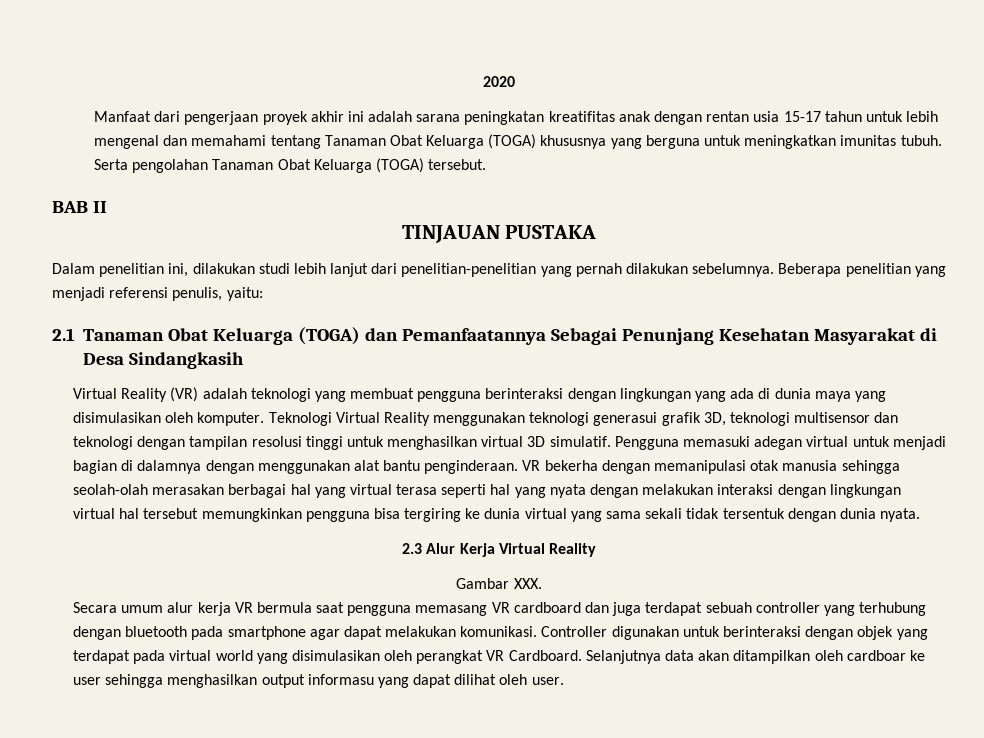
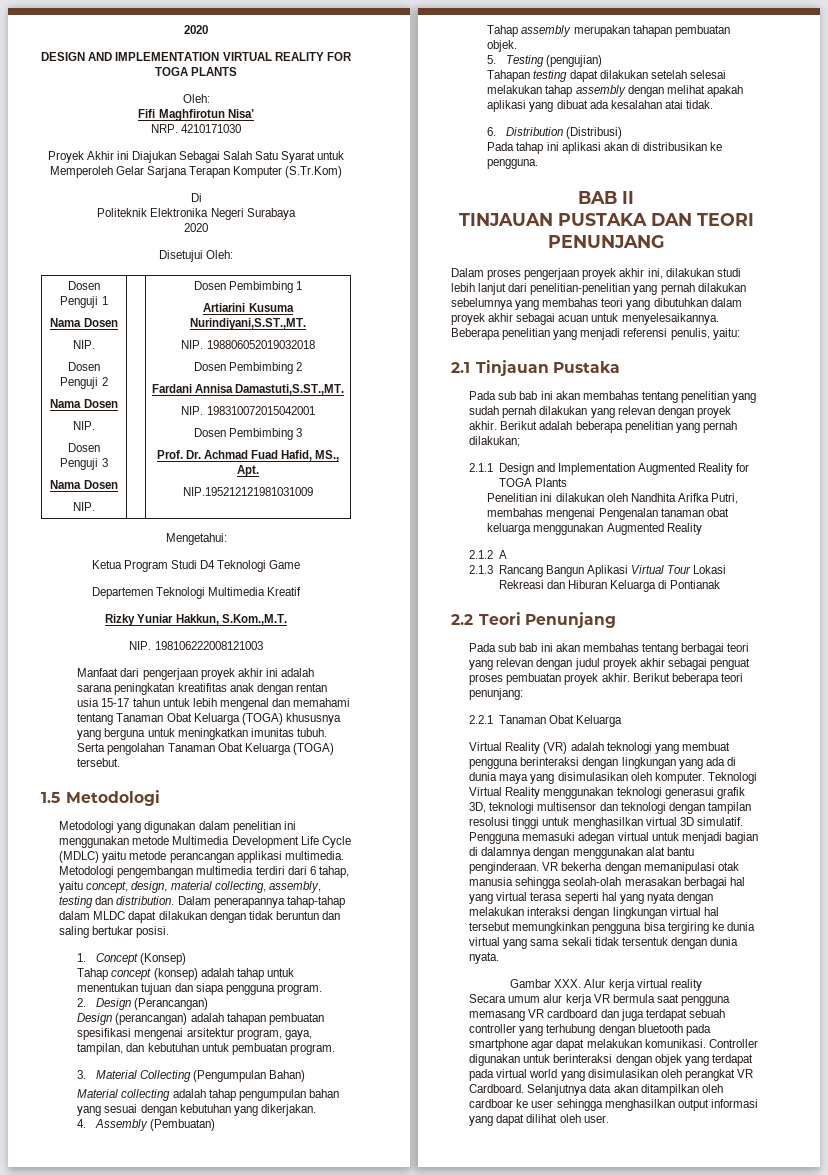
[483,76,515,87] 2020 -> [184,25,208,34] [41,52,352,61] [154,67,238,76] [182,94,210,103] [138,109,254,121] [150,124,242,133] [47,151,345,163] [49,166,343,178] [190,193,202,202] [97,208,296,220] [184,223,208,232] [158,250,234,262] [68,281,100,290] [60,296,108,308] [50,318,118,327] [73,340,95,349] [68,362,100,371] [60,377,108,389] [50,399,118,408] [73,421,95,430] [68,443,100,452] [60,458,108,470] [50,480,118,489] [73,502,95,511] [193,281,303,293] [203,303,294,312] [190,318,306,330] [181,340,315,349] [193,362,303,374] [151,384,345,395] [181,406,315,415] [193,428,303,440] [156,450,340,461] [237,465,259,477] [183,487,313,496] [165,533,227,545] [91,560,301,572] [91,587,302,599] [105,614,287,626] [129,641,263,650] 2020 // DESIGN AND IMPLEMENTATION VIRTUAL REALITY FOR TOGA PLANTS // Oleh: // Fifi Maghfirotun Nisa’ // NRP. 4210171030 // Proyek Akhir ini Diajukan Sebagai Salah Satu Syarat untuk Memperoleh Gelar Sarjana Terapan Komputer (S.Tr.Kom) // Di // Politeknik Elektronika Negeri Surabaya // 2020 // Disetujui Oleh: // Dosen Penguji 1 // Nama Dosen // NIP. // Dosen Penguji 2 // Nama Dosen // NIP. // Dosen Penguji 3 // Nama Dosen // NIP. | | Dosen Pembimbing 1 // Artiarini Kusuma Nurindiyani,S.ST.,MT. // NIP. 198806052019032018 // Dosen Pembimbing 2 // Fardani Annisa Damastuti,S.ST.,MT. // NIP. 198310072015042001 // Dosen Pembimbing 3 // Prof. Dr. Achmad Fuad Hafid, MS., Apt. // NIP.195212121981031009 // Mengetahui: // Ketua Program Studi D4 Teknologi Game // Departemen Teknologi Multimedia Kreatif // Rizky Yuniar Hakkun, S.Kom.,M.T. // NIP. 198106222008121003
[52,201,107,213] [401,225,597,243] [52,263,165,277] BAB II // TINJAUAN PUSTAKA // Dalam penelitian -> [41,790,160,806] [59,821,296,833] [59,836,351,848] [59,851,344,863] [59,866,349,878] [59,881,321,893] [59,896,345,908] [59,911,340,923] [59,926,170,938] [77,953,186,965] [77,968,294,980] [77,983,322,995] [77,998,208,1010] [77,1013,324,1025] [77,1028,312,1040] [77,1043,335,1055] [77,1070,305,1082] [77,1089,339,1101] [77,1104,316,1116] [77,1119,215,1131] [487,25,730,37] [487,40,518,52] [487,55,602,67] [487,70,726,82] [487,85,743,97] [487,100,714,112] [487,127,622,139] [487,142,723,154] [487,159,539,169] [578,191,634,204] [458,213,754,226] [547,235,665,248] [451,268,645,280] 1.5 Metodologi // Metodologi yang digunakan dalam penelitian ini menggunakan metode Multimedia Development Life Cycle (MDLC) yaitu metode perancangan applikasi multimedia. Metodologi pengembangan multimedia terdiri dari 6 tahap, yaitu concept, design, material collecting, assembly, testing dan distribution. Dalam penerapannya tahap-tahap dalam MLDC dapat dilakukan dengan tidak beruntun dan saling bertukar posisi. // 1. Concept (Konsep) // Tahap concept (konsep) adalah tahap untuk menentukan tujuan dan siapa pengguna program. // 2. Design (Perancangan) // Design (perancangan) adalah tahapan pembuatan spesifikasi mengenai arsitektur program, gaya, tampilan, dan kebutuhan untuk pembuatan program. // 3. Material Collecting (Pengumpulan Bahan) // Material collecting adalah tahap pengumpulan bahan yang sesuai dengan kebutuhan yang dikerjakan. // 4. Assembly (Pembuatan) // Tahap assembly merupakan tahapan pembuatan objek. // 5. Testing (pengujian) // Tahapan testing dapat dilakukan setelah selesai melakukan tahap assembly dengan melihat apakah aplikasi yang dibuat ada kesalahan atai tidak. // 6. Distribution (Distribusi) // Pada tahap ini aplikasi akan di distribusikan ke pengguna. // BAB II // TINJAUAN PUSTAKA DAN TEORI PENUNJANG // Dalam proses pengerjaan proyek akhir
[692,263,775,277] sebelumnya. -> [451,298,742,310] [451,313,719,325] sebelumnya yang membahas teori yang dibutuhkan dalam proyek akhir sebagai acuan untuk menyelesaikannya.
[82,327,937,345] [82,352,244,369] Tanaman Obat Keluarga (TOGA) dan Pemanfaatannya Sebagai Penunjang Kesehatan Masyarakat di Desa Sindangkasih -> [475,360,620,376] [469,391,757,403] [469,406,731,418] [469,421,737,433] [469,436,521,447] [469,463,750,475] [498,478,568,487] [487,493,739,504] [487,508,729,520] [487,523,702,535] [469,550,507,559] [469,565,727,577] [498,580,721,592] [451,612,616,628] [469,643,750,655] [469,658,750,670] [469,673,743,685] [469,688,524,700] [469,715,623,727] Tinjauan Pustaka // Pada sub bab ini akan membahas tentang penelitian yang sudah pernah dilakukan yang relevan dengan proyek akhir. Berikut adalah beberapa penelitian yang pernah dilakukan; // 2.1.1 Design and Implementation Augmented Reality for TOGA Plants // Penelitian ini dilakukan oleh Nandhita Arifka Putri, membahas mengenai Pengenalan tanaman obat keluarga menggunakan Augmented Reality // 2.1.2 A // 2.1.3 Rancang Bangun Aplikasi Virtual Tour Lokasi Rekreasi dan Hiburan Keluarga di Pontianak // 2.2 Teori Penunjang // Pada sub bab ini akan membahas tentang berbagai teori yang relevan dengan judul proyek akhir sebagai penguat proses pembuatan proyek akhir. Berikut beberapa teori penunjang: // 2.2.1 Tanaman Obat Keluarga
[402,543,596,557] [456,578,542,589] 2.3 Alur Kerja Virtual Reality // Gambar XXX. -> [510,979,702,991] Gambar XXX. Alur kerja virtual reality
[307,674,374,685] informasu -> [710,1099,758,1108] informasi

